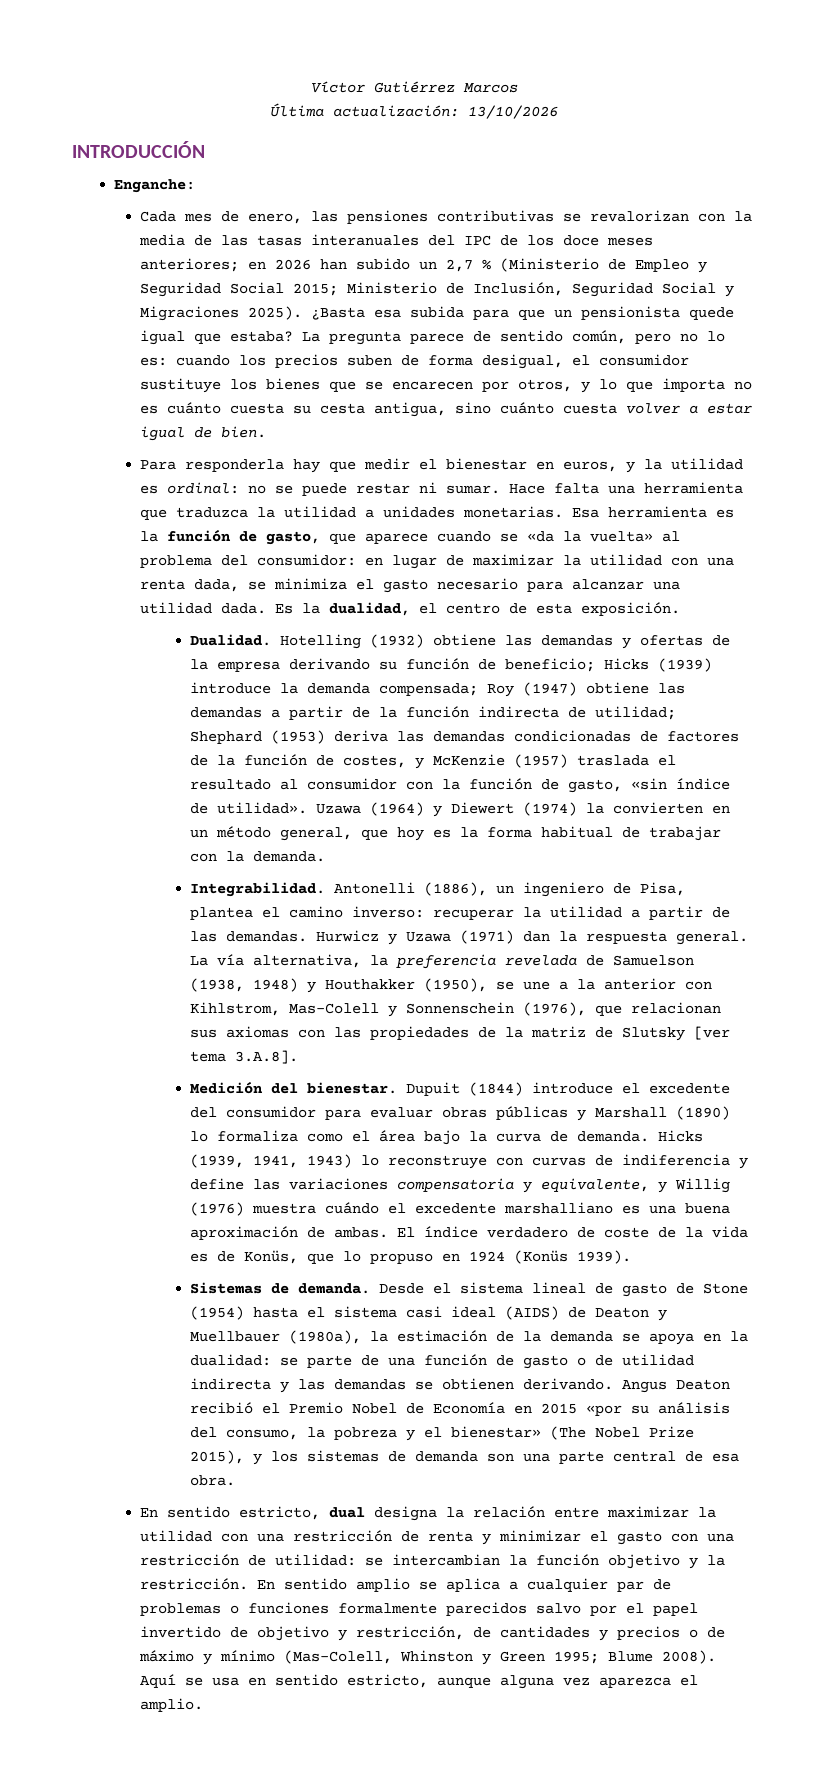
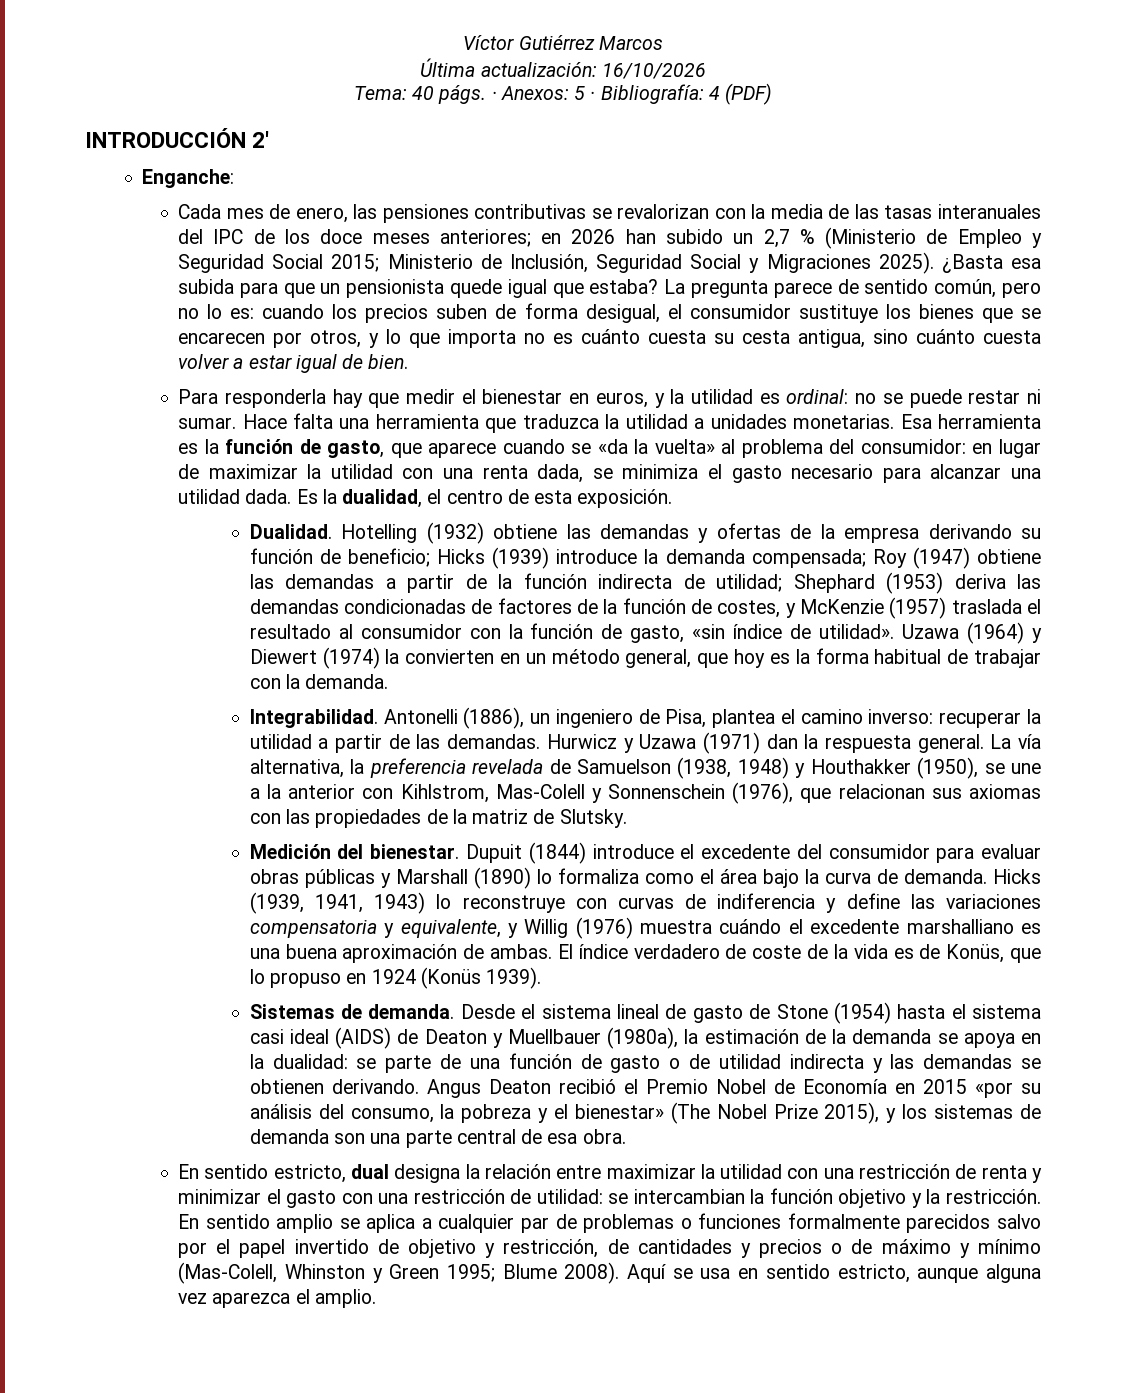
[468,105,558,119] 13/10/2026 -> [601,63,706,79] [353,83,773,105] 16/10/2026 // Tema: 40 págs. · Anexos: 5 · Bibliografía: 4 (PDF)
(205, 149) none -> [252,131,270,148] 2′
[622,1026,731,1041] [190,1050,299,1064] Slutsky [ver tema 3.A.8]. -> [559,809,627,828] Slutsky.

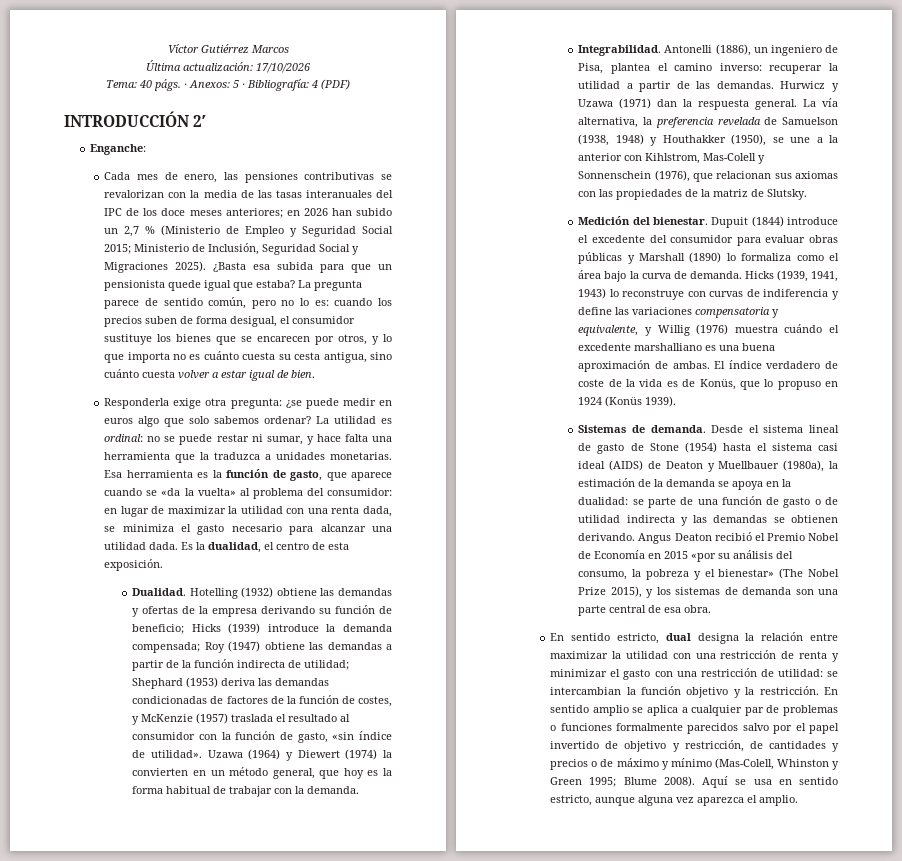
[601,63,706,79] 16/10/2026 -> [256,63,311,73] 17/10/2026
[178,389,685,408] Para responderla hay que medir el bienestar en euros, y la -> [104,398,392,409] [104,416,330,427] Responderla exige otra pregunta: ¿se puede medir en euros algo que solo sabemos ordenar? La
[178,414,287,429] sumar. Hace -> [266,434,341,445] sumar, y hace
[522,414,688,429] traduzca la utilidad -> [200,452,261,460] la traduzca

